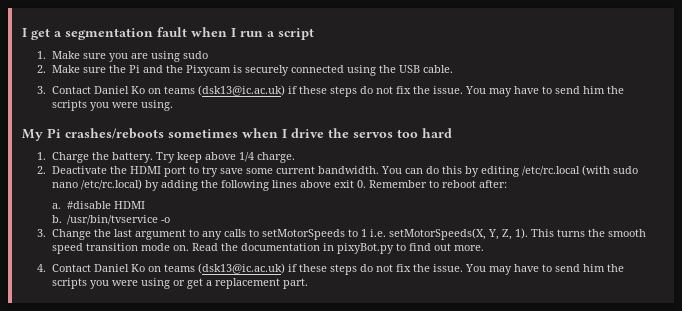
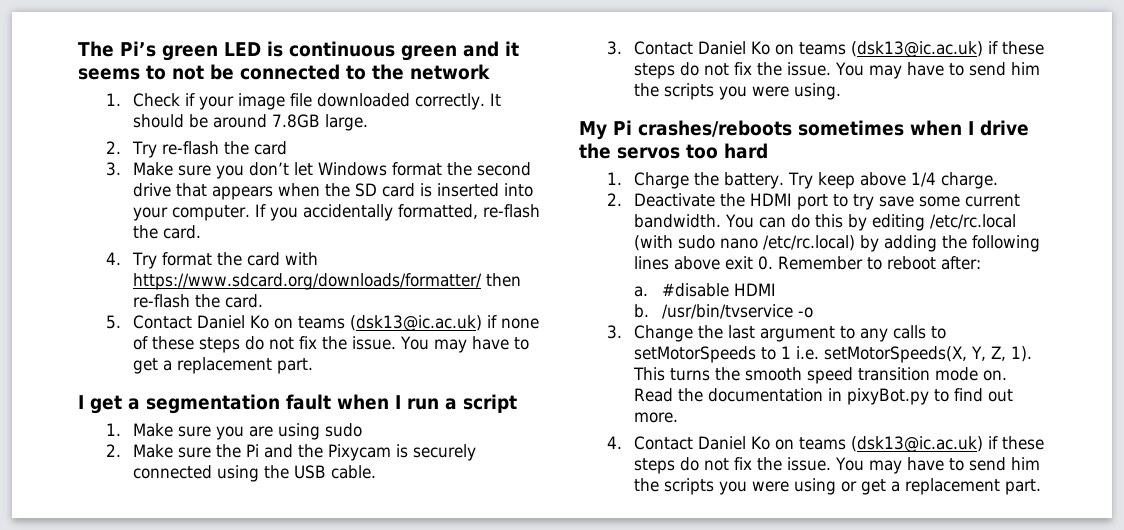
(22, 32) none -> [78,41,519,61] [78,64,490,80] [105,93,502,110] [133,114,369,131] [105,141,288,158] [105,162,532,179] [133,183,534,200] [133,204,541,221] [133,225,202,239] [105,252,319,269] [133,273,522,290] [133,294,264,308] [105,315,540,331] [133,336,530,353] [133,357,314,374] The Pi’s green LED is continuous green and it seems to not be connected to the network // 1. Check if your image file downloaded correctly. It should be around 7.8GB large. // 2. Try re-flash the card // 3. Make sure you don’t let Windows format the second drive that appears when the SD card is inserted into your computer. If you accidentally formatted, re-flash the card. // 4. Try format the card with https://www.sdcard.org/downloads/formatter/ then re-flash the card. // 5. Contact Daniel Ko on teams (dsk13@ic.ac.uk) if none of these steps do not fix the issue. You may have to get a replacement part. //

